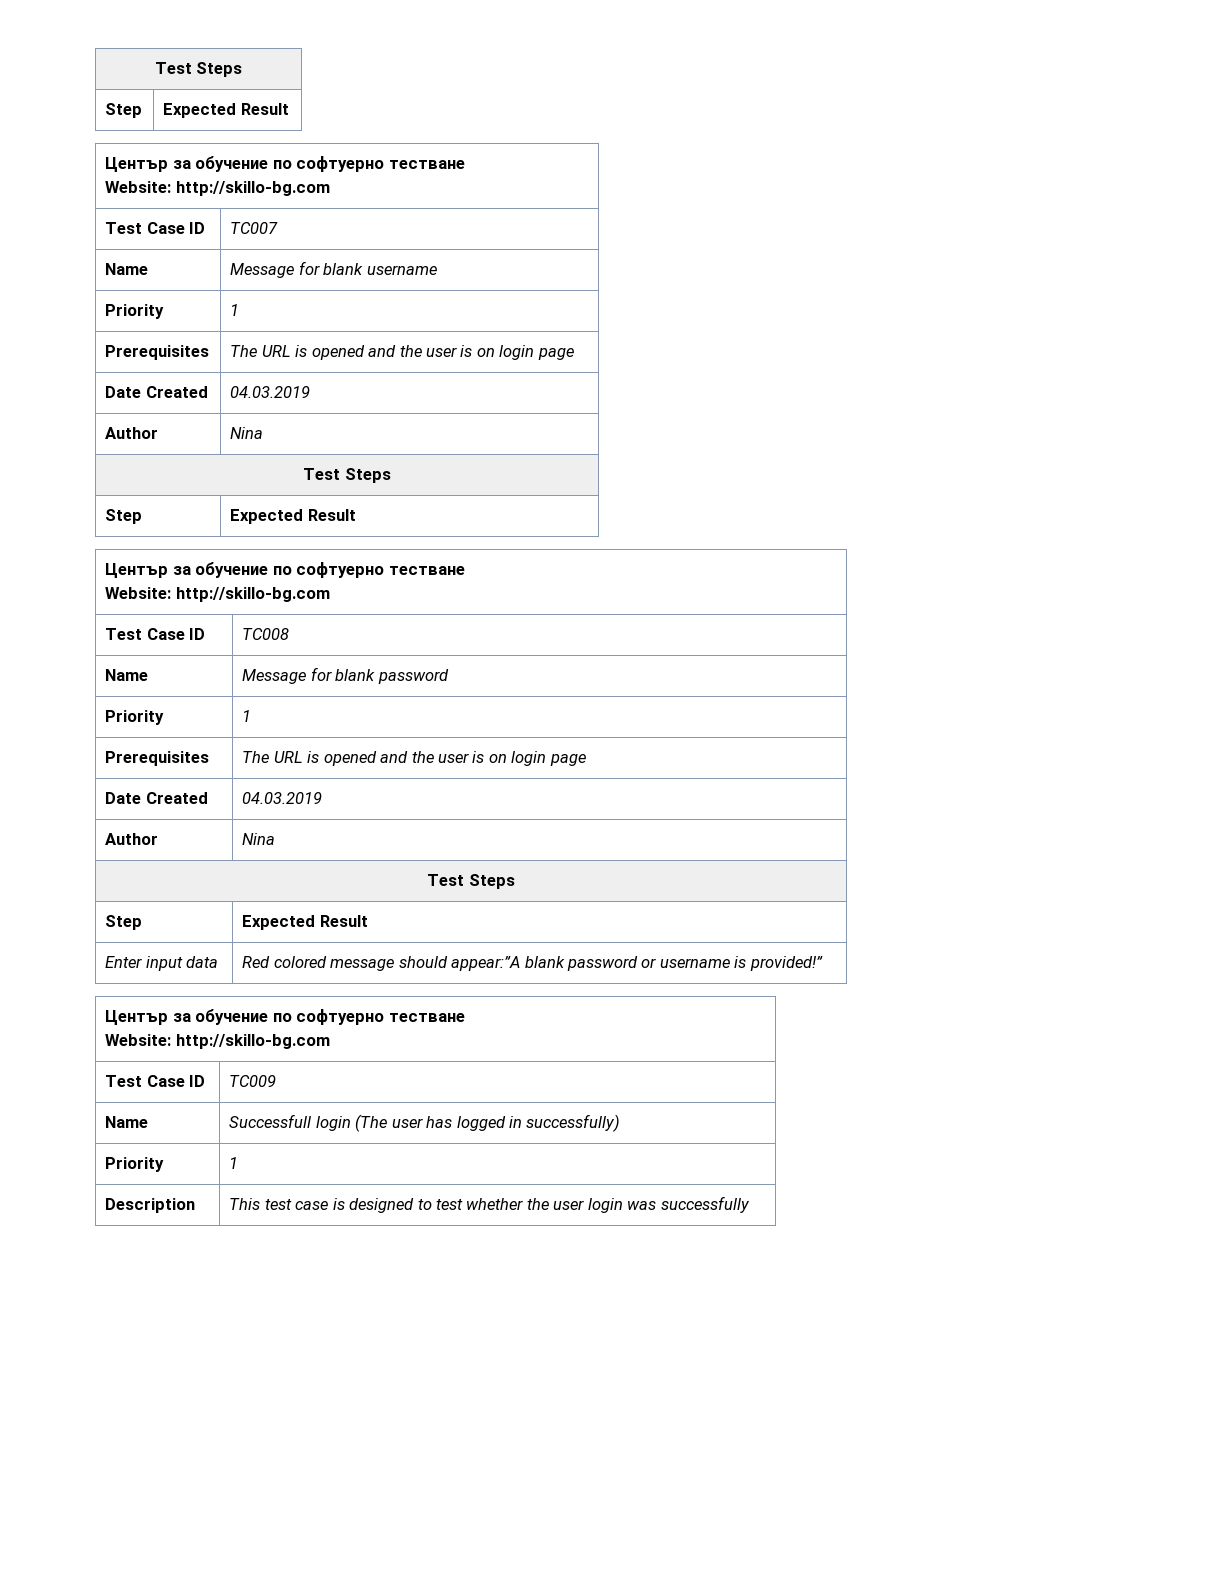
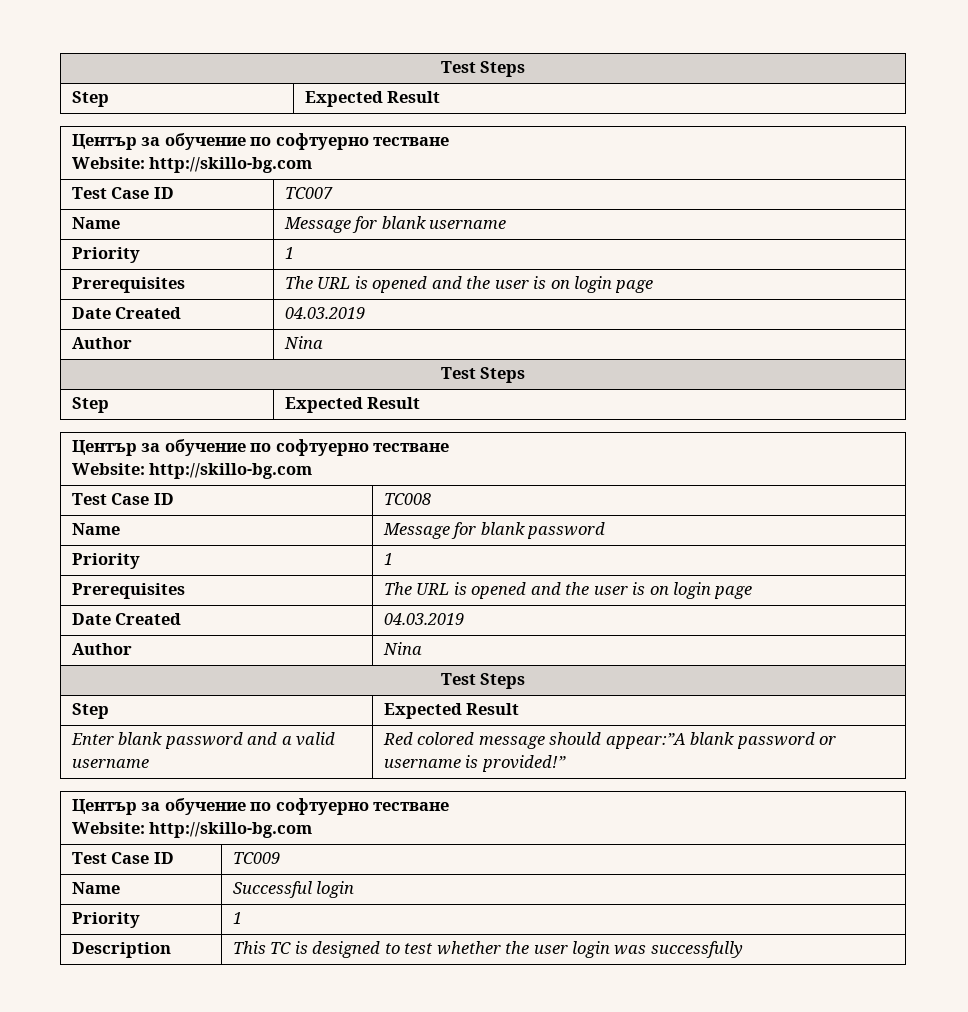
[145,956,219,971] input data -> [118,732,336,749] [71,759,149,768] blank password and a valid username
[229,1114,621,1132] Successfull login (The user has logged in successfully) -> [232,881,355,898] Successful login
[264,1199,329,1210] test case -> [270,942,292,954] TC

